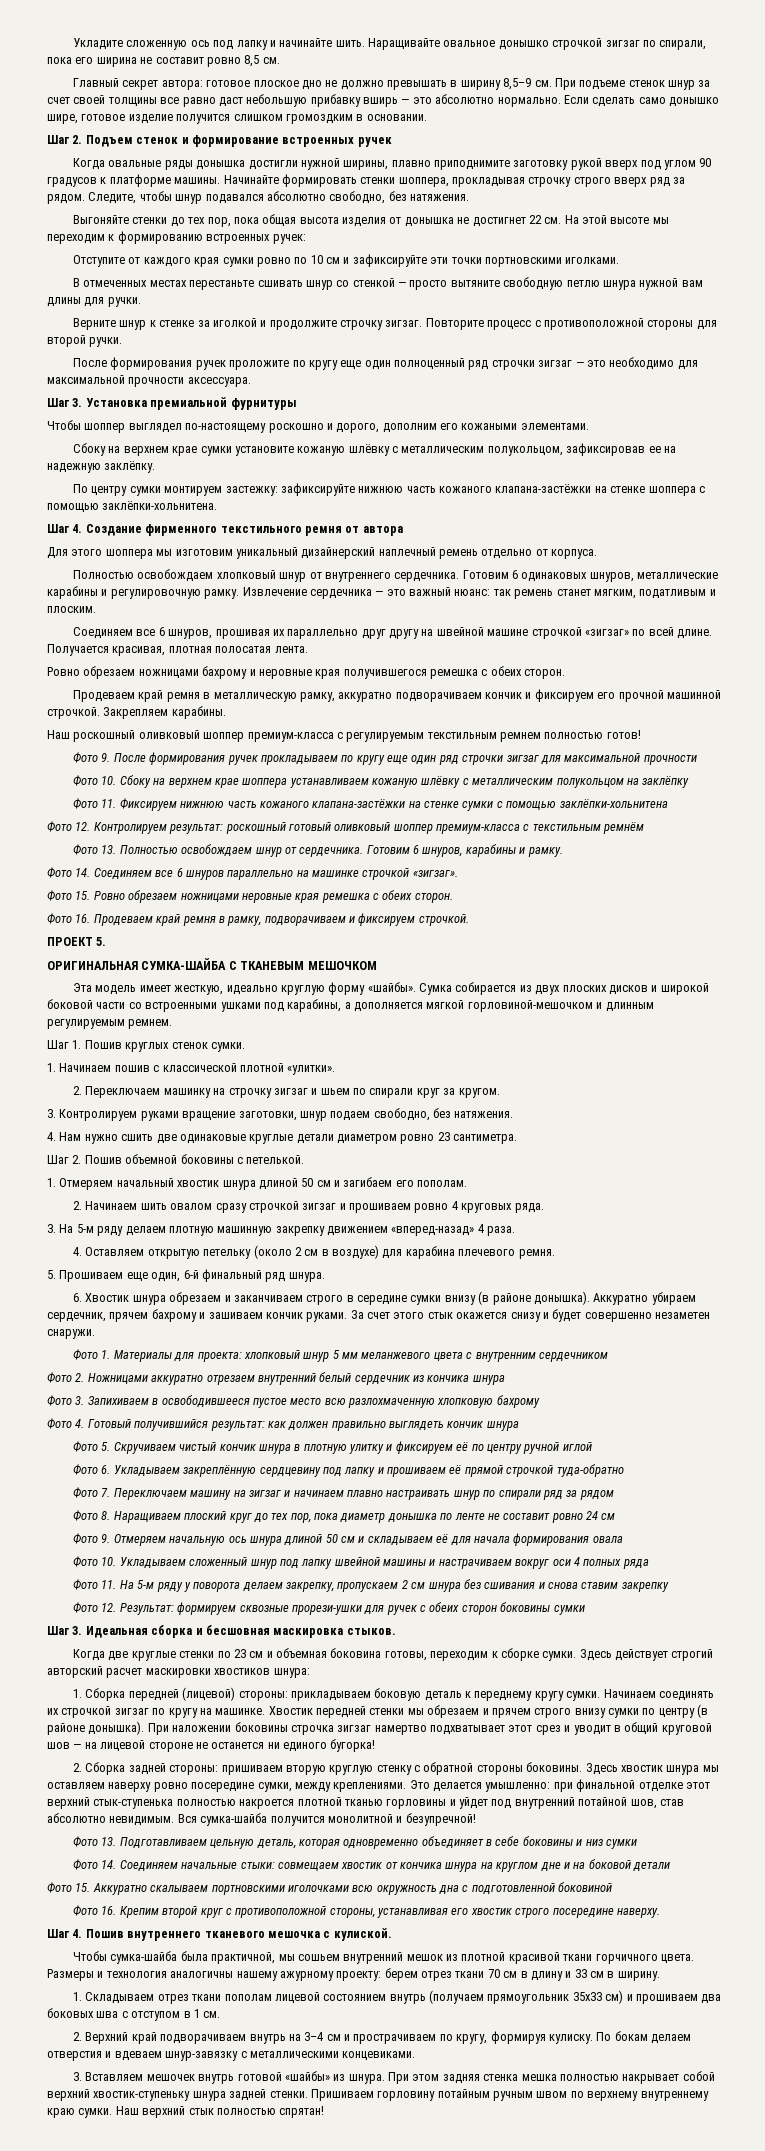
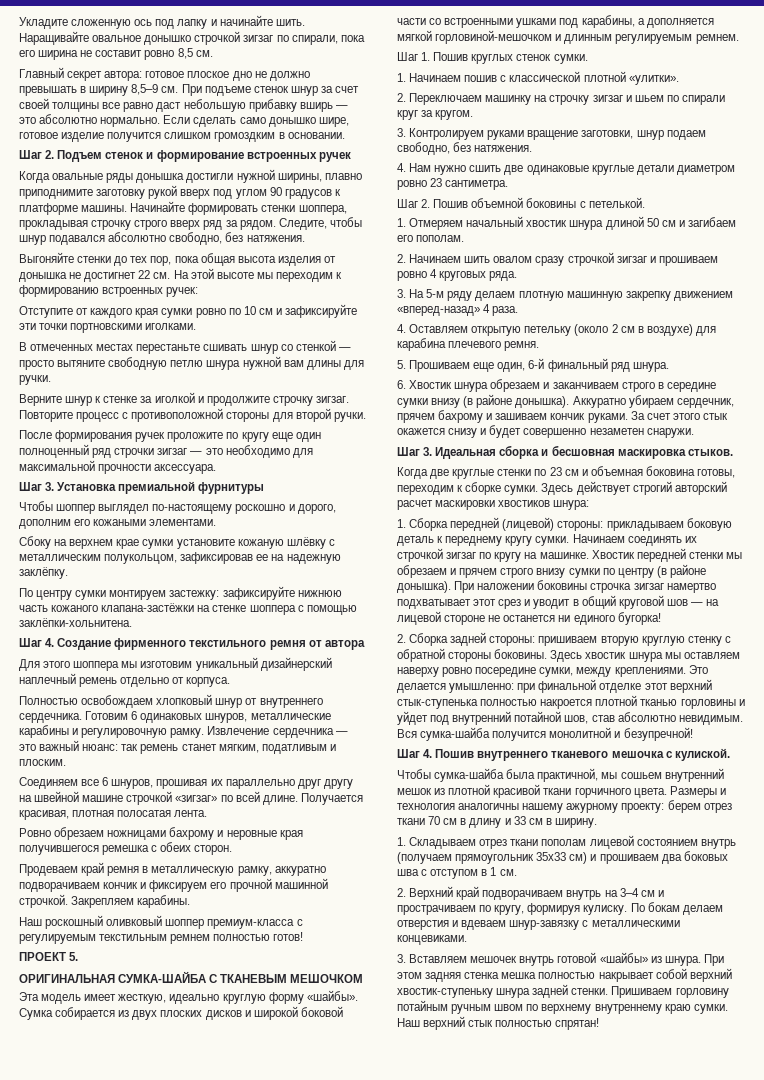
[73,752,697,765] [73,775,690,788] [73,798,668,811] [47,821,645,834] [73,844,563,857] [47,867,458,880] [47,890,453,903] [47,913,469,926] // Фото 9. После формирования ручек прокладываем по кругу еще один ряд строчки зигзаг для максимальной прочности // Фото 10. Сбоку на верхнем крае шоппера устанавливаем кожаную шлёвку с металлическим полукольцом на заклёпку // Фото 11. Фиксируем нижнюю часть кожаного клапана-застёжки на стенке сумки с помощью заклёпки-хольнитена // Фото 12. Контролируем результат: роскошный готовый оливковый шоппер премиум-класса с текстильным ремнём // Фото 13. Полностью освобождаем шнур от сердечника. Готовим 6 шнуров, карабины и рамку. // Фото 14. Соединяем все 6 шнуров параллельно на машинке строчкой «зигзаг». // Фото 15. Ровно обрезаем ножницами неровные края ремешка с обеих сторон. // Фото 16. Продеваем край ремня в рамку, подворачиваем и фиксируем строчкой. -> (304, 936) none
[73,1349,608,1362] [47,1372,505,1385] [47,1395,540,1408] [47,1418,519,1431] [73,1441,592,1454] [73,1464,624,1477] [73,1487,614,1500] [73,1510,616,1523] [73,1533,623,1546] [73,1556,649,1569] [73,1579,669,1592] [73,1602,585,1615] // Фото 1. Материалы для проекта: хлопковый шнур 5 мм меланжевого цвета с внутренним сердечником // Фото 2. Ножницами аккуратно отрезаем внутренний белый сердечник из кончика шнура // Фото 3. Запихиваем в освободившееся пустое место всю разлохмаченную хлопковую бахрому // Фото 4. Готовый получившийся результат: как должен правильно выглядеть кончик шнура // Фото 5. Скручиваем чистый кончик шнура в плотную улитку и фиксируем её по центру ручной иглой // Фото 6. Укладываем закреплённую сердцевину под лапку и прошиваем её прямой строчкой туда-обратно // Фото 7. Переключаем машину на зигзаг и начинаем плавно настраивать шнур по спирали ряд за рядом // Фото 8. Наращиваем плоский круг до тех пор, пока диаметр донышка по ленте не составит ровно 24 см // Фото 9. Отмеряем начальную ось шнура длиной 50 см и складываем её для начала формирования овала // Фото 10. Укладываем сложенный шнур под лапку швейной машины и настрачиваем вокруг оси 4 полных ряда // Фото 11. На 5-м ряду у поворота делаем закрепку, пропускаем 2 см шнура без сшивания и снова ставим закрепку // Фото 12. Результат: формируем сквозные прорези-ушки для ручек с обеих сторон боковины сумки -> (694, 433) none
[73,1836,637,1849] [73,1859,671,1872] [47,1882,613,1895] [73,1905,660,1918] // Фото 13. Подготавливаем цельную деталь, которая одновременно объединяет в себе боковины и низ сумки // Фото 14. Соединяем начальные стыки: совмещаем хвостик от кончика шнура на круглом дне и на боковой детали // Фото 15. Аккуратно скалываем портновскими иголочками всю окружность дна с подготовленной боковиной // Фото 16. Крепим второй круг с противоположной стороны, устанавливая его хвостик строго посередине наверху. -> (693, 734) none

